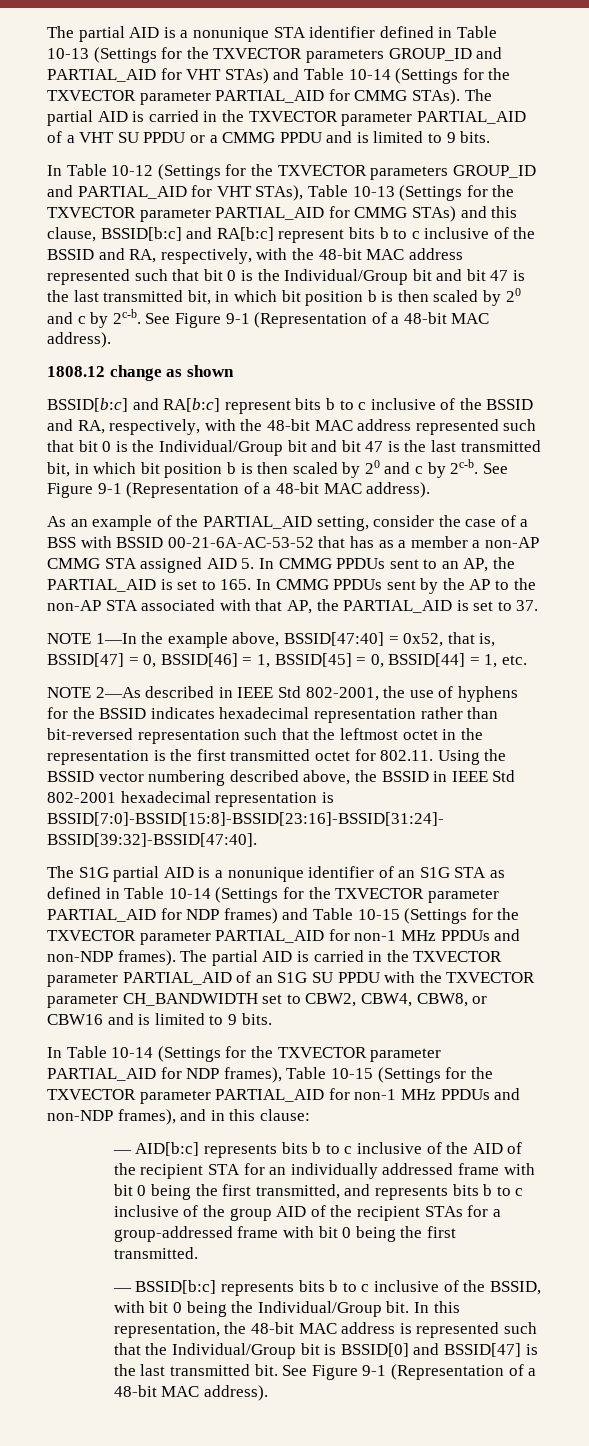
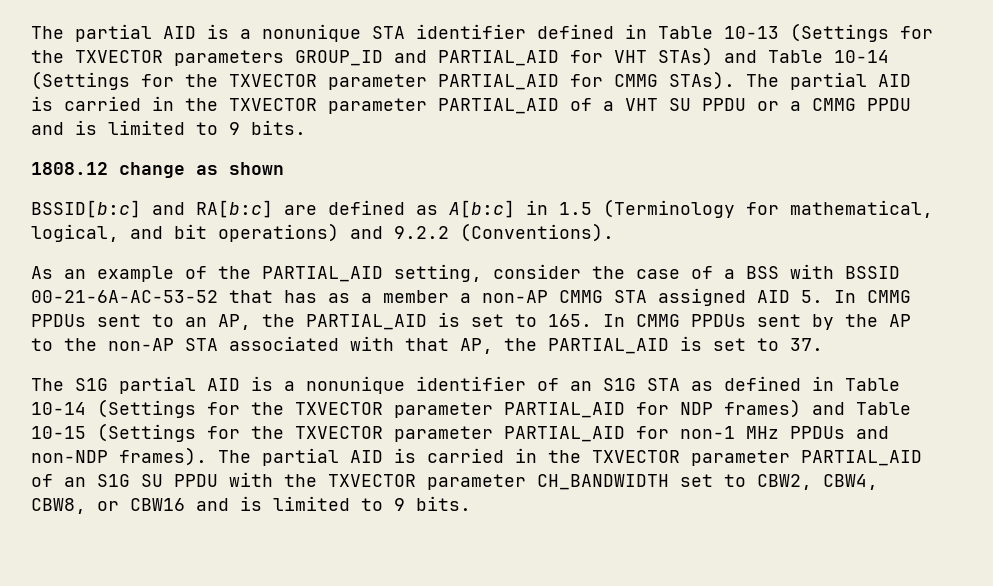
[47,164,536,180] [47,185,515,201] [47,206,518,222] [47,227,536,243] [47,248,463,264] [47,269,526,285] [47,288,521,306] [47,309,490,328] [47,332,111,348] // In Table 10-12 (Settings for the TXVECTOR parameters GROUP_ID and PARTIAL_AID for VHT STAs), Table 10-13 (Settings for the TXVECTOR parameter PARTIAL_AID for CMMG STAs) and this clause, BSSID[b:c] and RA[b:c] represent bits b to c inclusive of the BSSID and RA, respectively, with the 48-bit MAC address represented such that bit 0 is the Individual/Group bit and bit 47 is the last transmitted bit, in which bit position b is then scaled by 20 and c by 2c-b. See Figure 9-1 (Representation of a 48-bit MAC address). -> (306, 127) none
[224,398,534,414] [47,419,537,435] [47,440,541,456] [47,459,508,478] [47,482,431,498] represent bits b to c inclusive of the BSSID and RA, respectively, with the 48-bit MAC address represented such that bit 0 is the Individual/Group bit and bit 47 is the last transmitted bit, in which bit position b is then scaled by 20 and c by 2c-b. See Figure 9-1 (Representation of a 48-bit MAC address). -> [284,199,933,218] [31,223,614,242] are defined as A[b:c] in 1.5 (Terminology for mathematical, logical, and bit operations) and 9.2.2 (Conventions).
[47,632,496,648] [47,653,528,668] [47,686,518,702] [47,707,499,723] [47,728,483,744] [47,749,507,765] [47,770,516,786] [47,791,334,807] [47,812,444,826] [47,833,257,847] // NOTE 1—In the example above, BSSID[47:40] = 0x52, that is, BSSID[47] = 0, BSSID[46] = 1, BSSID[45] = 0, BSSID[44] = 1, etc. // NOTE 2—As described in IEEE Std 802-2001, the use of hyphens for the BSSID indicates hexadecimal representation rather than bit-reversed representation such that the leftmost octet in the representation is the first transmitted octet for 802.11. Using the BSSID vector numbering described above, the BSSID in IEEE Std 802-2001 hexadecimal representation is BSSID[7:0]-BSSID[15:8]-BSSID[23:16]-BSSID[31:24]- BSSID[39:32]-BSSID[47:40]. -> (823, 344) none
[47,1046,442,1062] [47,1067,493,1083] [47,1088,521,1104] [47,1109,310,1125] [112,1142,523,1158] [113,1163,535,1179] [113,1184,524,1200] [113,1205,501,1221] [113,1226,456,1242] [113,1247,198,1259] [112,1280,541,1296] [113,1301,460,1317] [113,1322,537,1338] [113,1343,538,1359] [113,1364,537,1380] [113,1385,268,1401] // In Table 10-14 (Settings for the TXVECTOR parameter PARTIAL_AID for NDP frames), Table 10-15 (Settings for the TXVECTOR parameter PARTIAL_AID for non-1 MHz PPDUs and non-NDP frames), and in this clause: // — AID[b:c] represents bits b to c inclusive of the AID of the recipient STA for an individually addressed frame with bit 0 being the first transmitted, and represents bits b to c inclusive of the group AID of the recipient STAs for a group-addressed frame with bit 0 being the first transmitted. // — BSSID[b:c] represents bits b to c inclusive of the BSSID, with bit 0 being the Individual/Group bit. In this representation, the 48-bit MAC address is represented such that the Individual/Group bit is BSSID[0] and BSSID[47] is the last transmitted bit. See Figure 9-1 (Representation of a 48-bit MAC address). -> (471, 503) none

